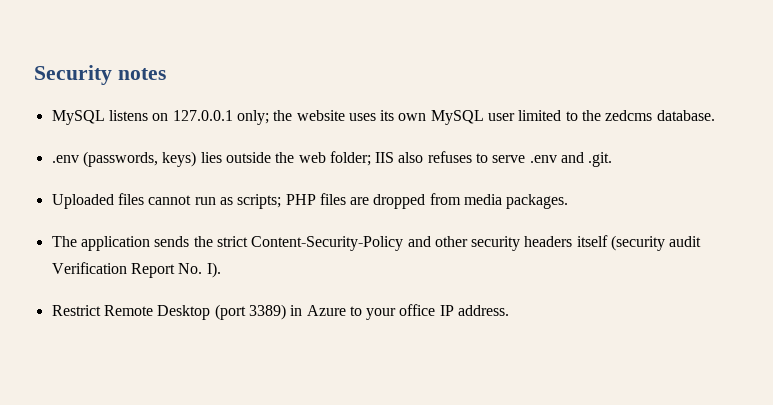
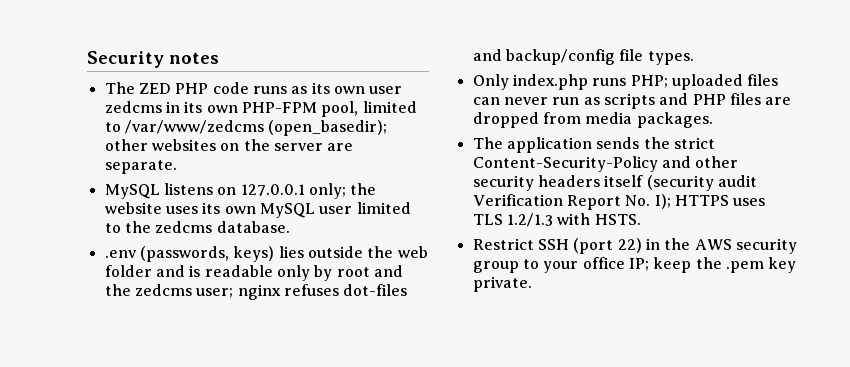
(166, 74) none -> [104,82,403,94] [104,101,417,117] [104,120,388,136] [104,139,354,151] [104,160,177,174] // The ZED PHP code runs as its own user zedcms in its own PHP-FPM pool, limited to /var/www/zedcms (open_basedir); other websites on the server are separate.
[329,151,613,167] [51,193,282,209] folder; IIS also refuses to serve .env and .git. // Uploaded files cannot run as scripts; -> [104,265,403,281] [104,284,408,300] [472,49,694,65] [472,74,779,90] [472,93,689,109] folder and is readable only by root and the zedcms user; nginx refuses dot-files and backup/config file types. // Only index.php runs PHP; uploaded files can never run as scripts and
[206,262,221,278] [51,304,510,320] I). // Restrict Remote Desktop (port 3389) in Azure to your office IP address. -> [654,194,766,209] [472,213,641,227] [472,238,797,254] [472,257,797,273] [472,276,532,292] I); HTTPS uses TLS 1.2/1.3 with HSTS. // Restrict SSH (port 22) in the AWS security group to your office IP; keep the .pem key private.

